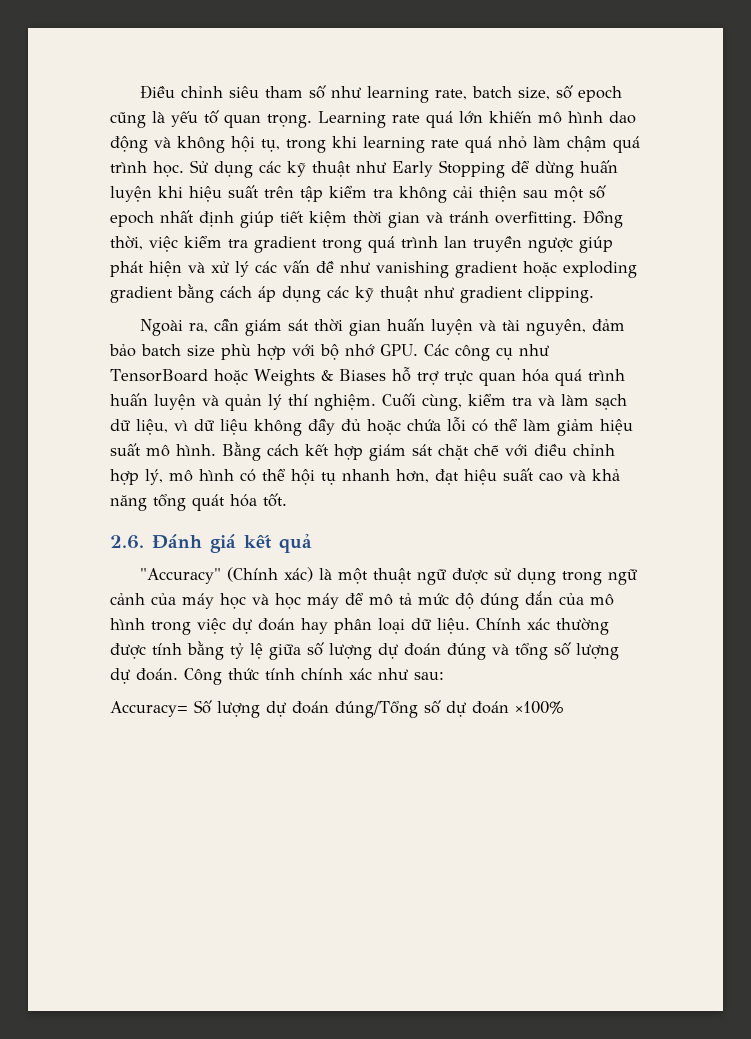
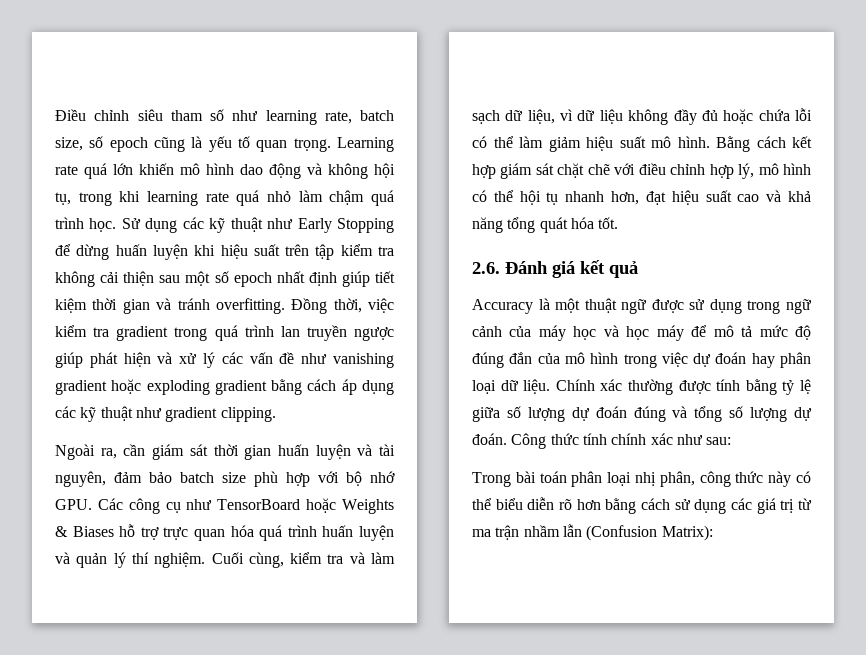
[140,567,314,584] "Accuracy" (Chính xác) -> [472,299,533,314] Accuracy
[110,700,564,718] Accuracy= Số lượng dự đoán đúng/Tổng số dự đoán ×100% -> [472,471,811,487] [472,497,812,514] [472,524,713,541] Trong bài toán phân loại nhị phân, công thức này có thể biểu diễn rõ hơn bằng cách sử dụng các giá trị từ ma trận nhầm lẫn (Confusion Matrix):

